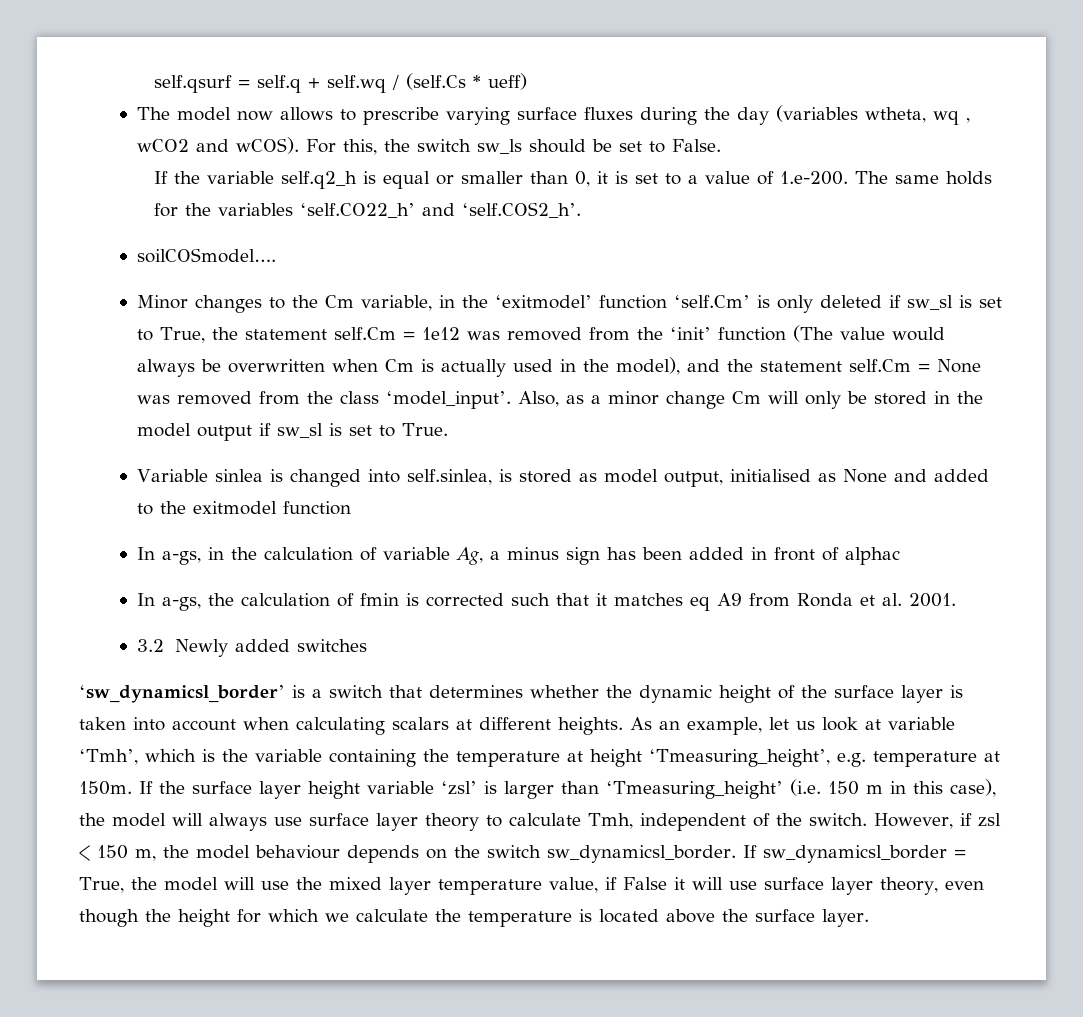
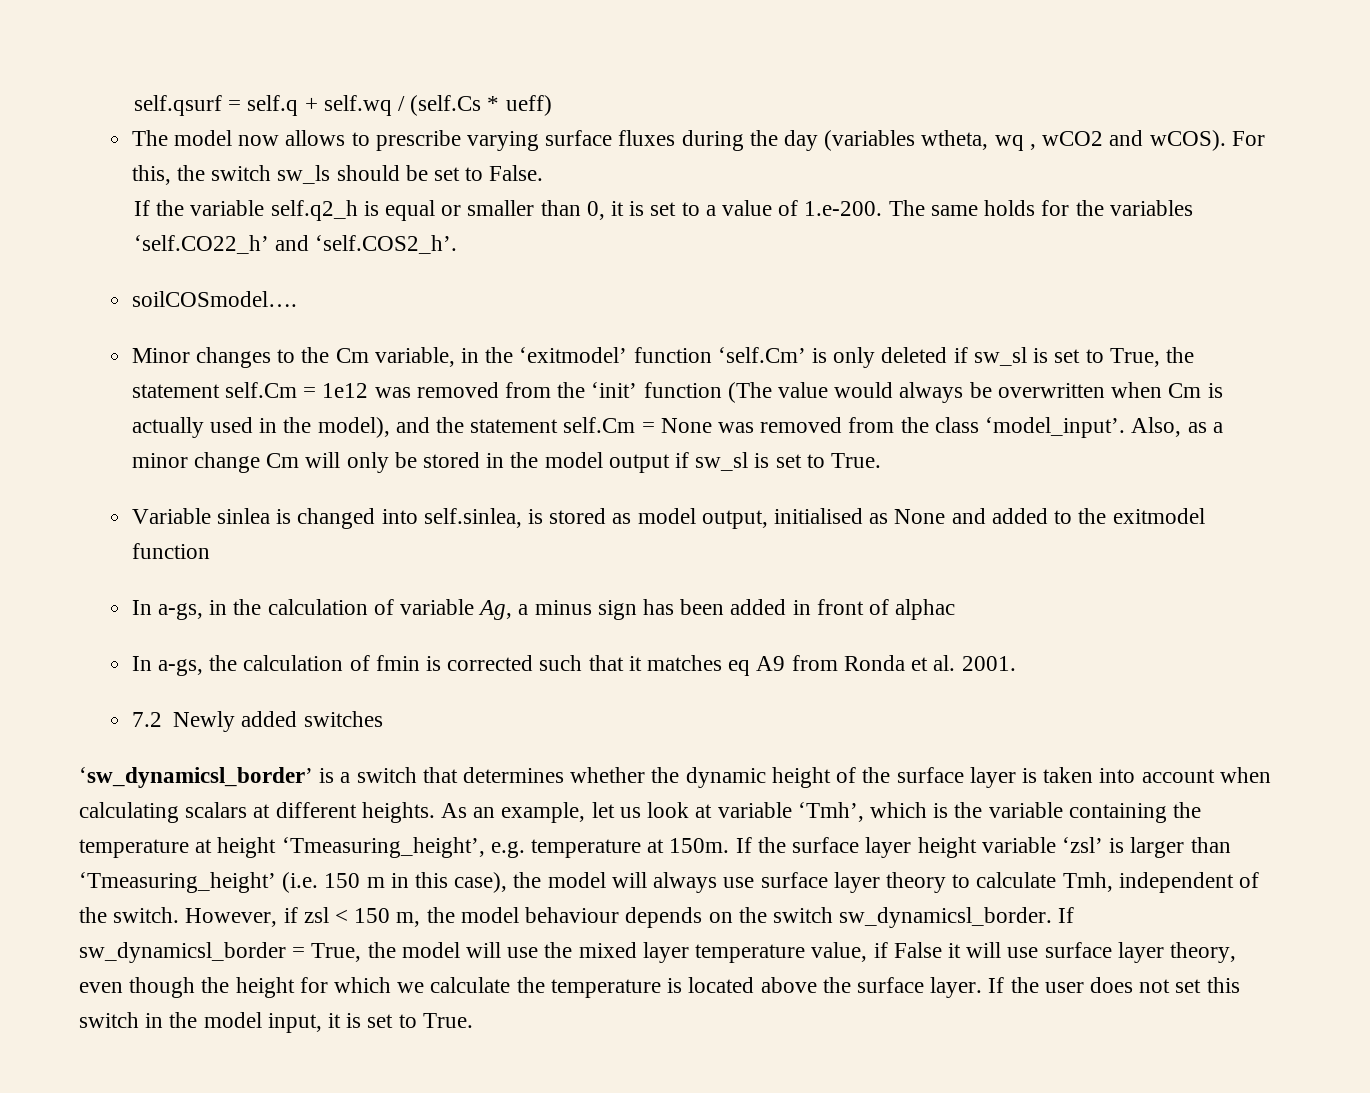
[137,639,165,652] 3.2 -> [131,712,162,727] 7.2
(869, 918) none -> [988,977,1240,993] [79,1012,473,1033] If the user does not set this switch in the model input, it is set to True.

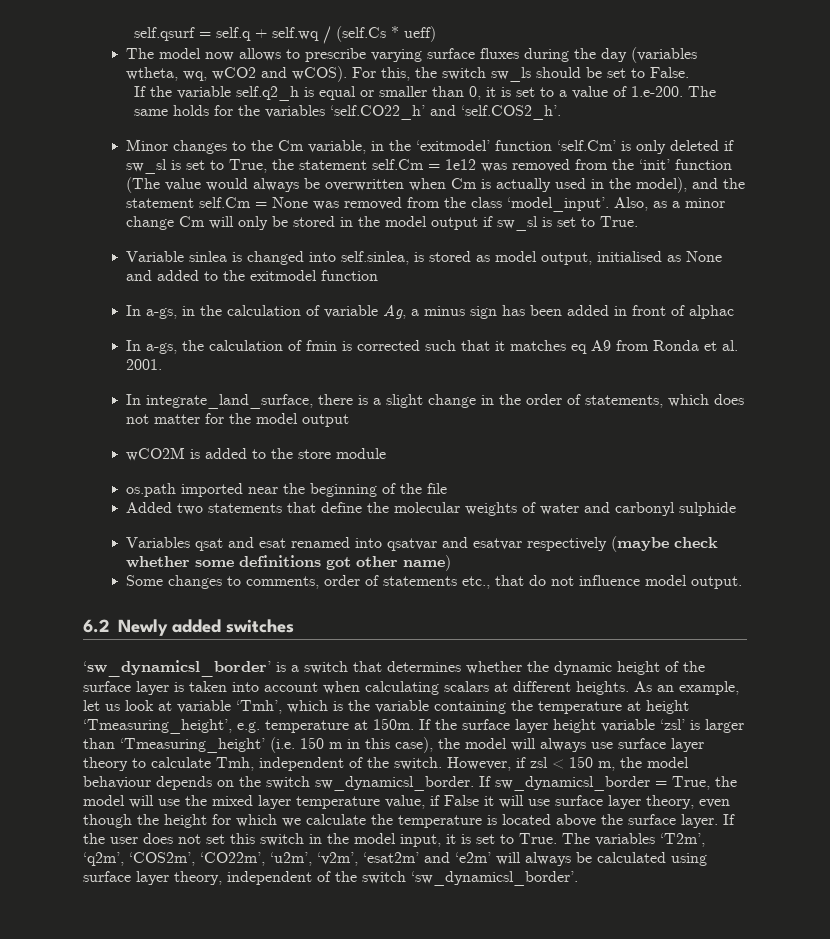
[994,135,1036,151] wq , -> [183,71,208,81] wq,
[131,291,297,307] // soilCOSmodel…. -> (561, 112) none
[131,712,162,727] 7.2 -> [126,394,745,409] [126,413,350,427] [126,447,387,461] [126,483,448,497] [126,502,737,516] [126,536,719,552] [126,555,452,571] [126,575,743,589] [83,619,110,633] In integrate_land_surface, there is a slight change in the order of statements, which does not matter for the model output // wCO2M is added to the store module // os.path imported near the beginning of the file // Added two statements that define the molecular weights of water and carbonyl sulphide // Variables qsat and esat renamed into qsatvar and esatvar respectively (maybe check whether some definitions got other name) // Some changes to comments, order of statements etc., that do not influence model output. // 6.2
(473, 1020) none -> [562,833,705,847] [83,852,707,866] [83,871,578,886] The variables ‘T2m’, ‘q2m’, ‘COS2m’, ‘CO22m’, ‘u2m’, ‘v2m’, ‘esat2m’ and ‘e2m’ will always be calculated using surface layer theory, independent of the switch ‘sw_dynamicsl_border’.

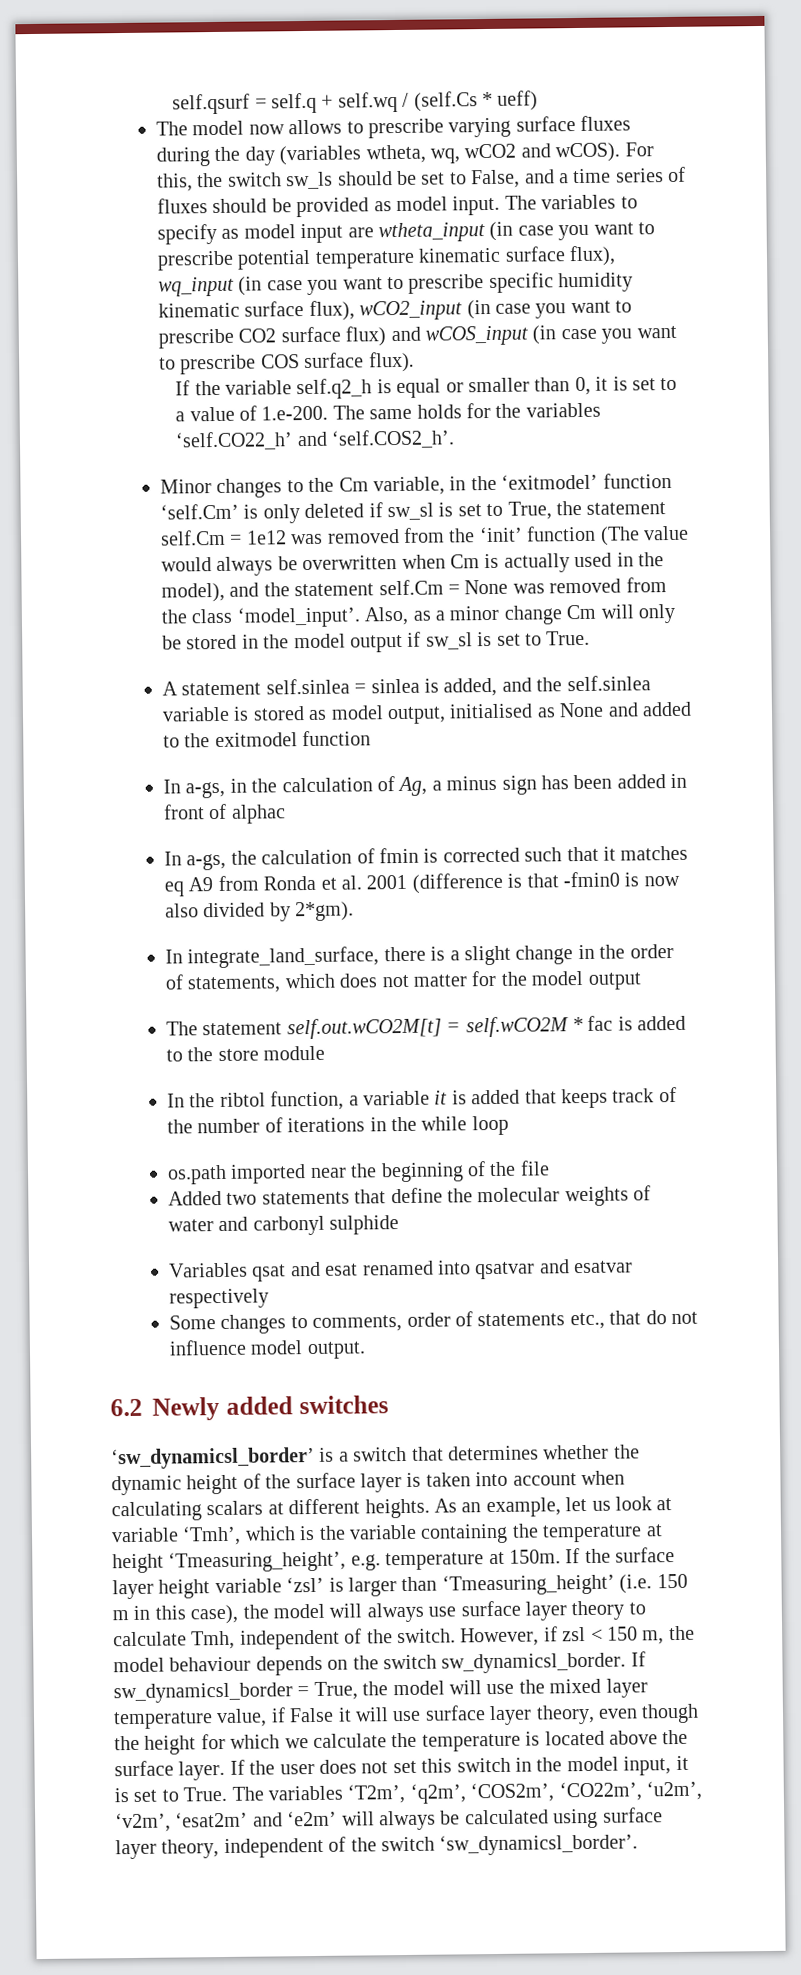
[650,67,690,78] False. -> [471,166,687,189] [157,194,638,218] [157,221,656,245] [157,245,617,271] [158,272,634,297] [158,299,633,321] [158,325,677,349] [159,351,415,375] False, and a time series of fluxes should be provided as model input. The variables to specify as model input are wtheta_input (in case you want to prescribe potential temperature kinematic surface flux), wq_input (in case you want to prescribe specific humidity kinematic surface flux), wCO2_input (in case you want to prescribe CO2 surface flux) and wCOS_input (in case you want to prescribe COS surface flux).
[126,251,410,265] Variable sinlea is changed into self.sinlea, -> [162,675,651,697] [162,706,231,722] A statement self.sinlea = sinlea is added, and the self.sinlea variable
[324,305,379,318] variable -> (396, 784) none
[126,359,163,370] 2001. -> [366,871,680,894] [165,901,355,922] 2001 (difference is that -fmin0 is now also divided by 2*gm).
[126,447,186,461] wCO2M -> [166,1015,614,1040] The statement self.out.wCO2M[t] = self.wCO2M * fac
(387, 453) none -> [167,1086,677,1111] [167,1115,509,1136] // In the ribtol function, a variable it is added that keeps track of the number of iterations in the while loop
[611,536,719,552] [126,555,452,571] (maybe check whether some definitions got other name) -> (270, 1298) none

